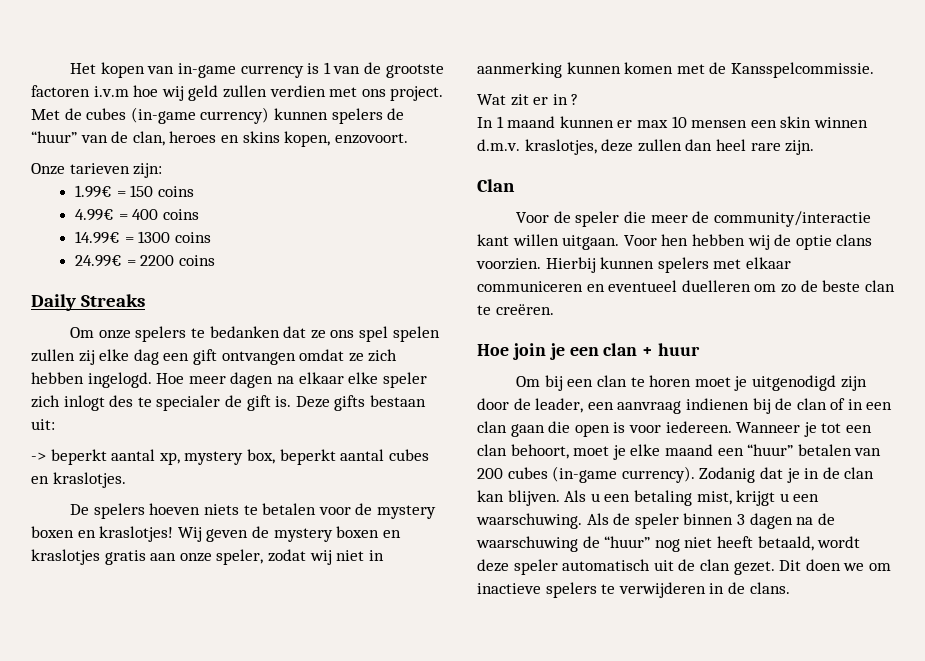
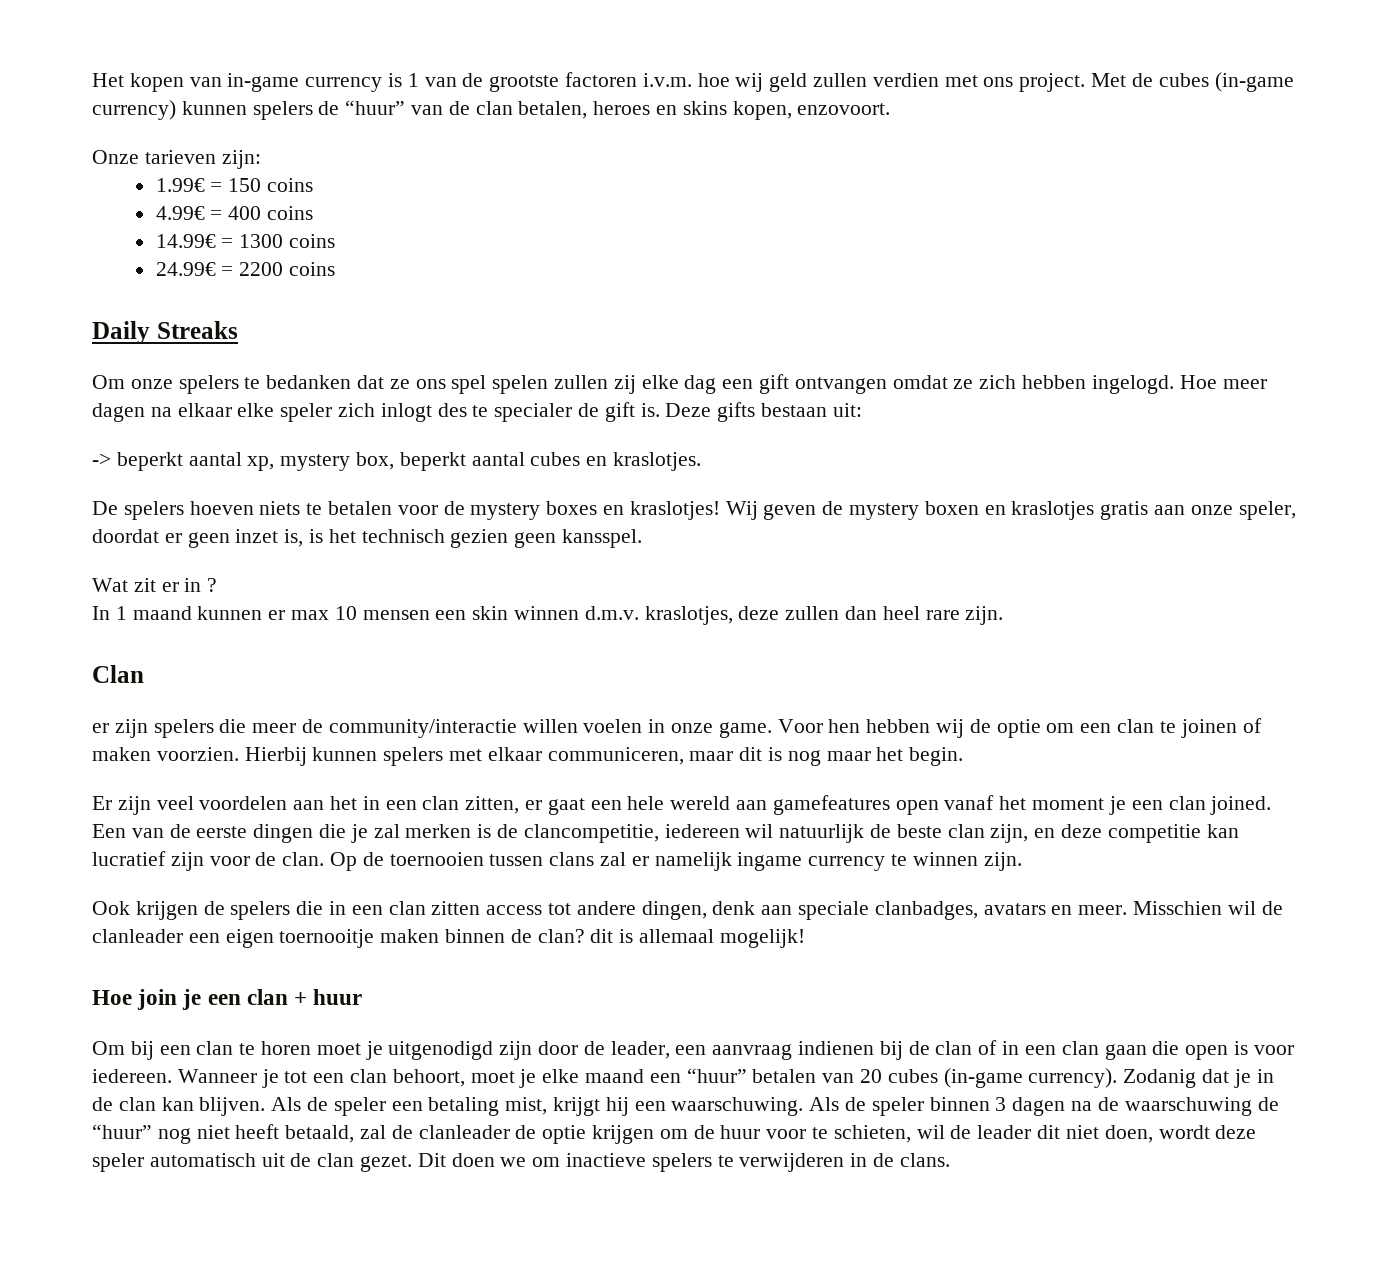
[93,86,129,97] i.v.m -> [642,73,692,87] i.v.m.
[132,131,165,146] clan, -> [475,101,588,119] clan betalen,
[31,526,74,538] boxen -> [546,501,598,515] boxes
[267,549,384,565] [477,62,874,78] zodat wij niet in aanmerking kunnen komen met de Kansspelcommissie. -> [92,529,643,548] doordat er geen inzet is, is het technisch gezien geen kansspel.
[516,211,620,227] Voor de speler -> [92,719,214,738] er zijn spelers
[477,234,620,250] kant willen uitgaan. -> [522,719,772,738] willen voelen in onze game.
[836,234,873,246] clans -> [1046,718,1262,738] [92,747,151,761] om een clan te joinen of maken
[477,280,895,293] [477,304,554,315] communiceren en eventueel duelleren om zo de beste clan te creëren. -> [547,747,964,766] [92,795,1272,815] [92,824,1239,843] [92,851,1022,871] [92,901,1283,920] [92,929,805,948] communiceren, maar dit is nog maar het begin. // Er zijn veel voordelen aan het in een clan zitten, er gaat een hele wereld aan gamefeatures open vanaf het moment je een clan joined. Een van de eerste dingen die je zal merken is de clancompetitie, iedereen wil natuurlijk de beste clan zijn, en deze competitie kan lucratief zijn voor de clan. Op de toernooien tussen clans zal er namelijk ingame currency te winnen zijn. // Ook krijgen de spelers die in een clan zitten access tot andere dingen, denk aan speciale clanbadges, avatars en meer. Misschien wil de clanleader een eigen toernooitje maken binnen de clan? dit is allemaal mogelijk!
[477,468,503,479] 200 -> [860,1069,883,1083] 20
[590,493,600,502] u -> [307,1097,386,1116] de speler
[779,493,789,502] u -> [605,1097,629,1116] hij
(814, 543) none -> [360,1125,1153,1144] zal de clanleader de optie krijgen om de huur voor te schieten, wil de leader dit niet doen,

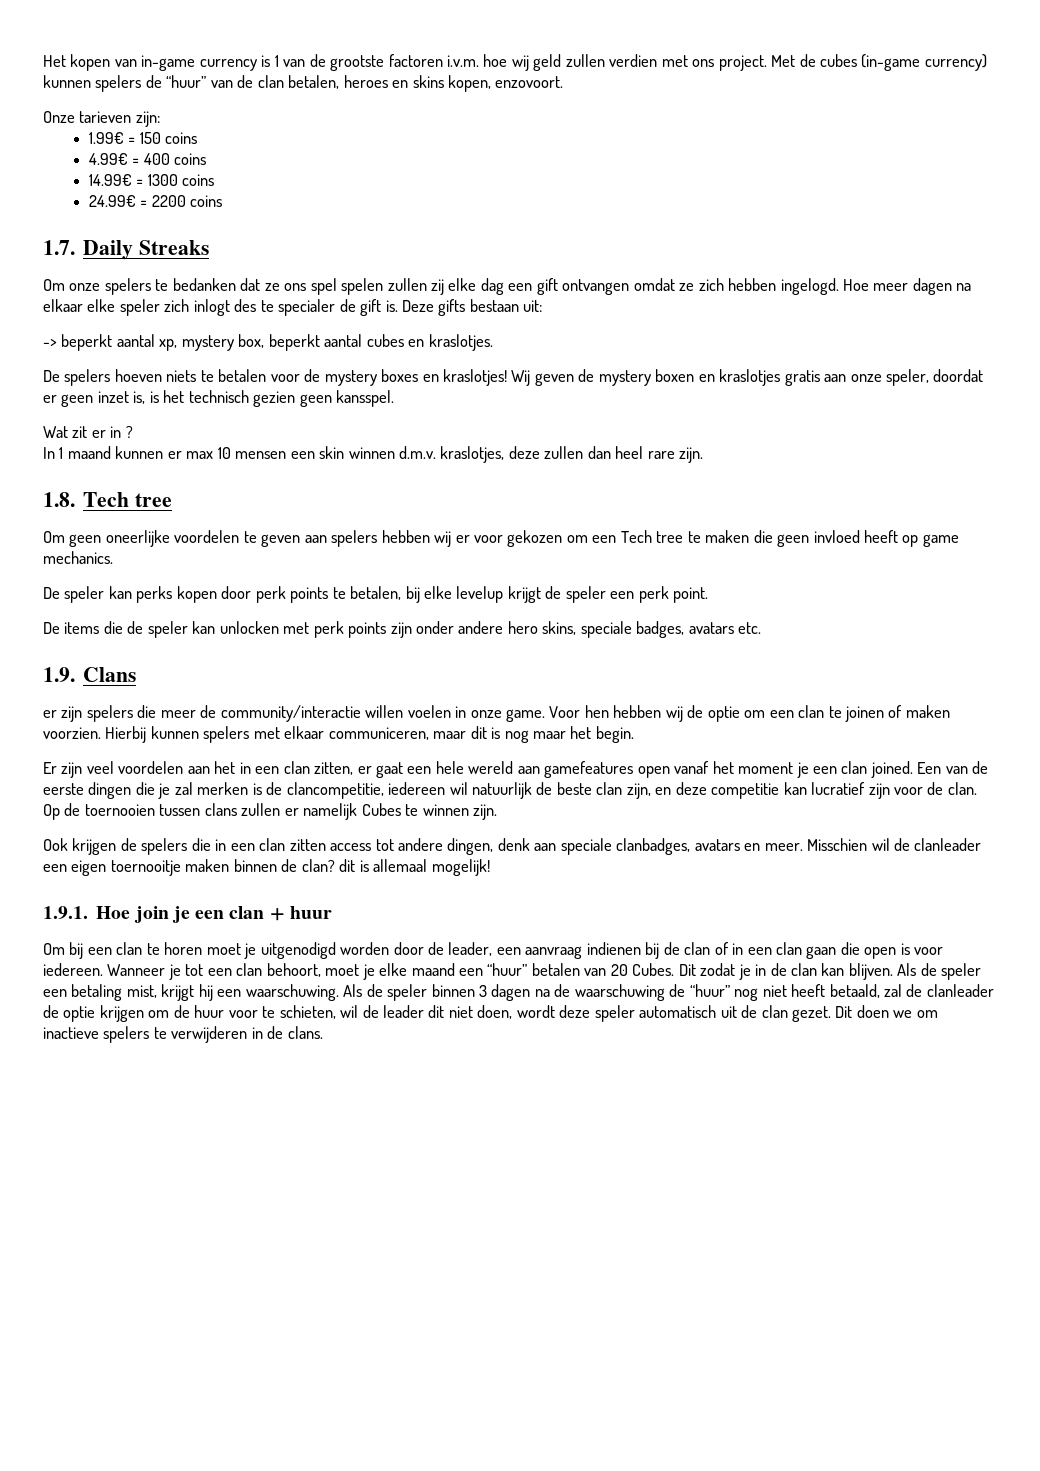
(335, 269) none -> [43,240,75,255] 1.7.
[92,665,144,683] Clan -> [43,492,173,507] [43,530,959,547] [43,551,113,564] [43,586,709,603] [43,621,762,638] [43,667,137,682] 1.8. Tech tree // Om geen oneerlijke voordelen te geven aan spelers hebben wij er voor gekozen om een Tech tree te maken die geen invloed heeft op game mechanics. // De speler kan perks kopen door perk points te betalen, bij elke levelup krijgt de speler een perk point. // De items die de speler kan unlocken met perk points zijn onder andere hero skins, speciale badges, avatars etc. // 1.9. Clans
[600,852,627,866] zal -> [241,803,281,816] zullen
[737,852,886,871] ingame currency -> [361,803,401,816] Cubes
(805, 938) none -> [43,906,88,919] 1.9.1.
[499,1041,533,1060] zijn -> [340,942,390,955] worden
[887,1068,1230,1088] cubes (in-game currency). Zodanig dat -> [632,963,736,976] Cubes. Dit zodat

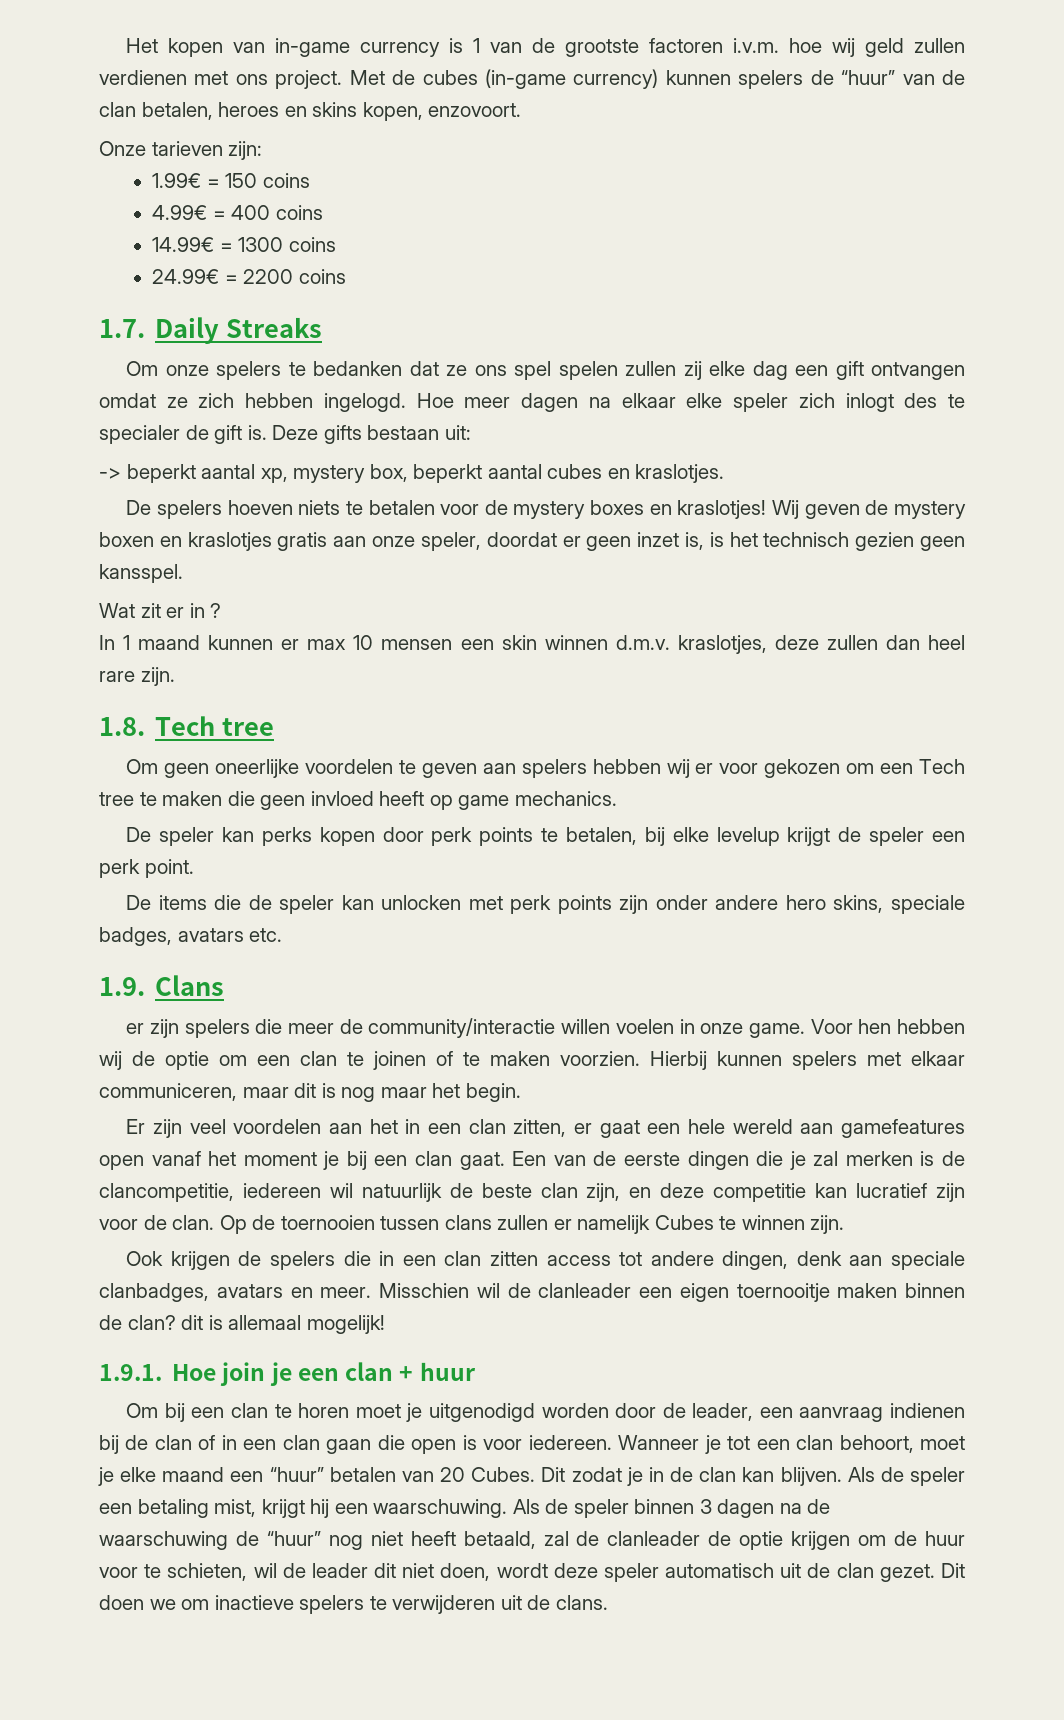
[609,54,658,67] verdien -> [99,70,187,85] verdienen
(903, 711) none -> [463,1052,480,1066] te
[813,761,913,778] een clan joined. -> [346,1151,505,1170] bij een clan gaat.
[251,1027,263,1039] in -> [500,1595,522,1610] uit

